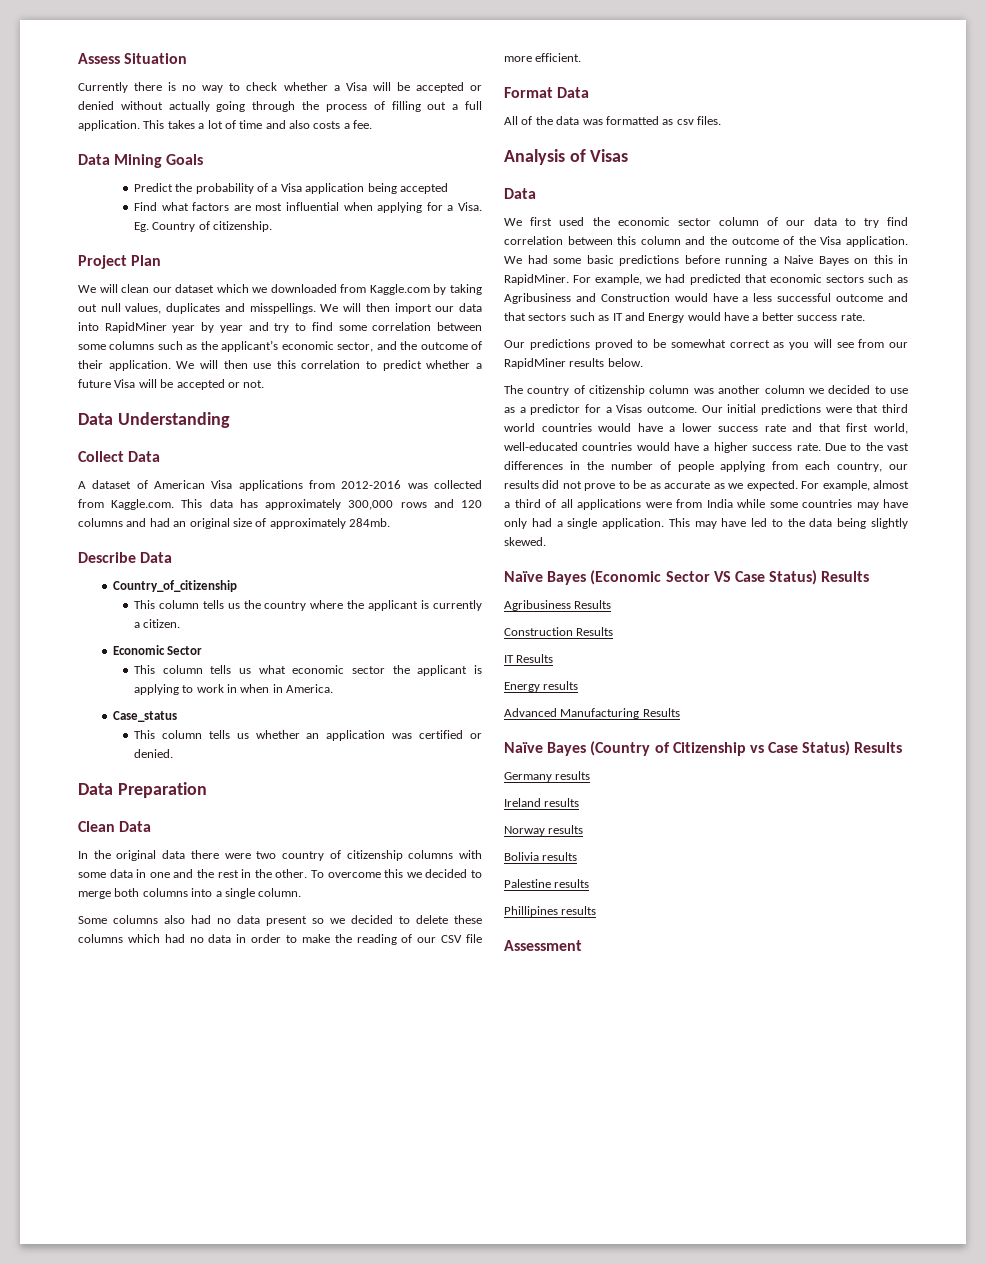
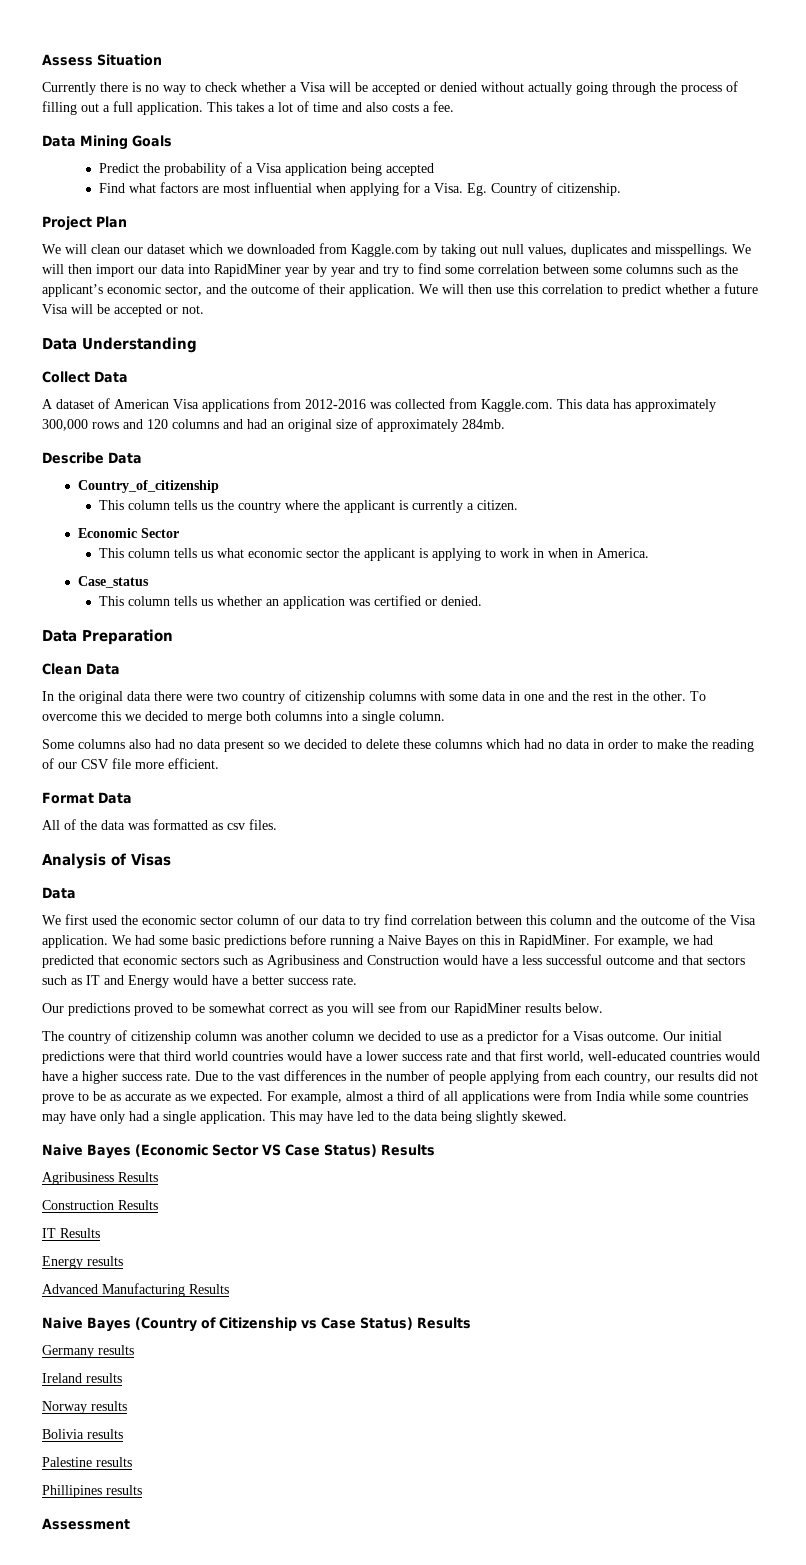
[504,571,543,582] Naïve -> [42,1144,83,1156] Naive
[504,742,543,753] Naïve -> [42,1317,83,1329] Naive

